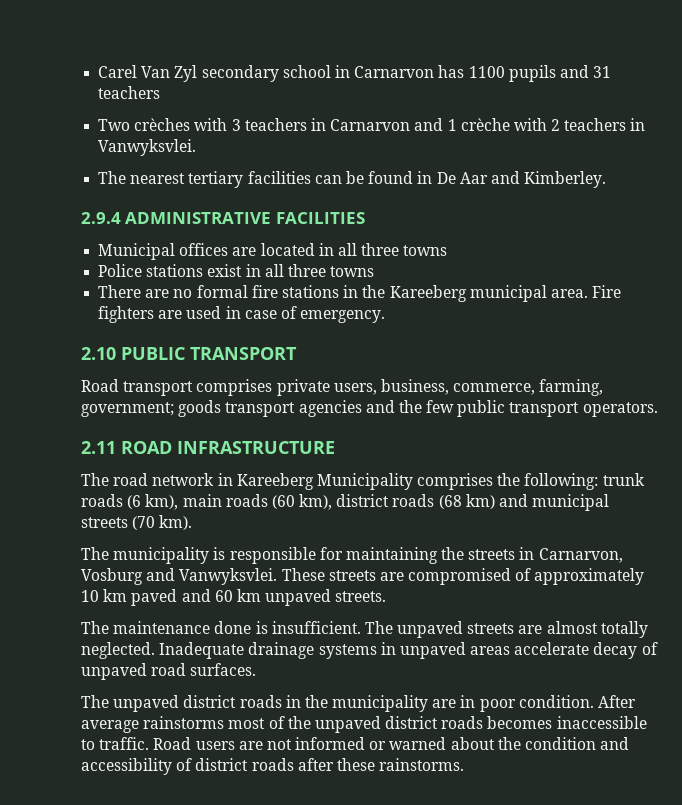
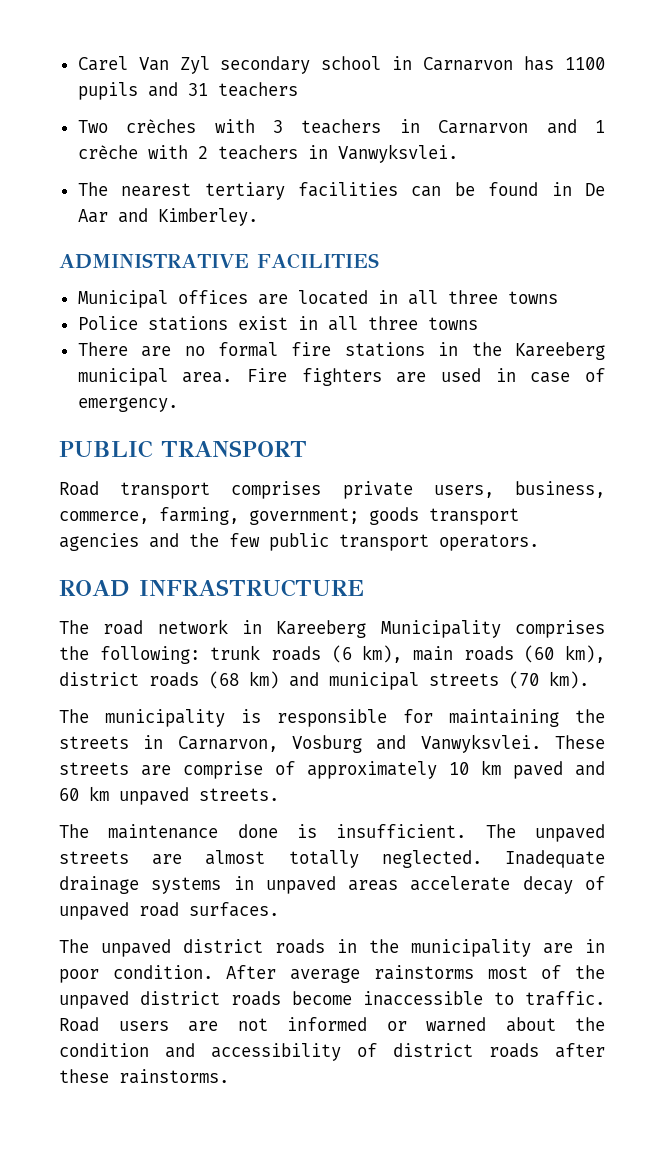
[81,212,121,224] 2.9.4 -> (258, 217) none
[81,347,116,360] 2.10 -> (178, 404) none
[81,441,116,454] 2.11 -> (539, 542) none
[408,568,512,585] compromised -> [183,761,263,779] comprise
[487,716,553,729] becomes -> [292,991,352,1005] become

